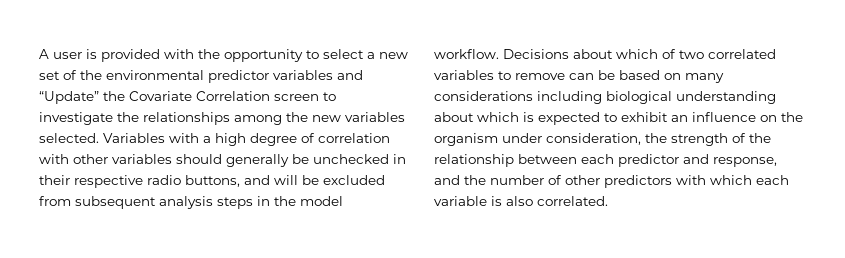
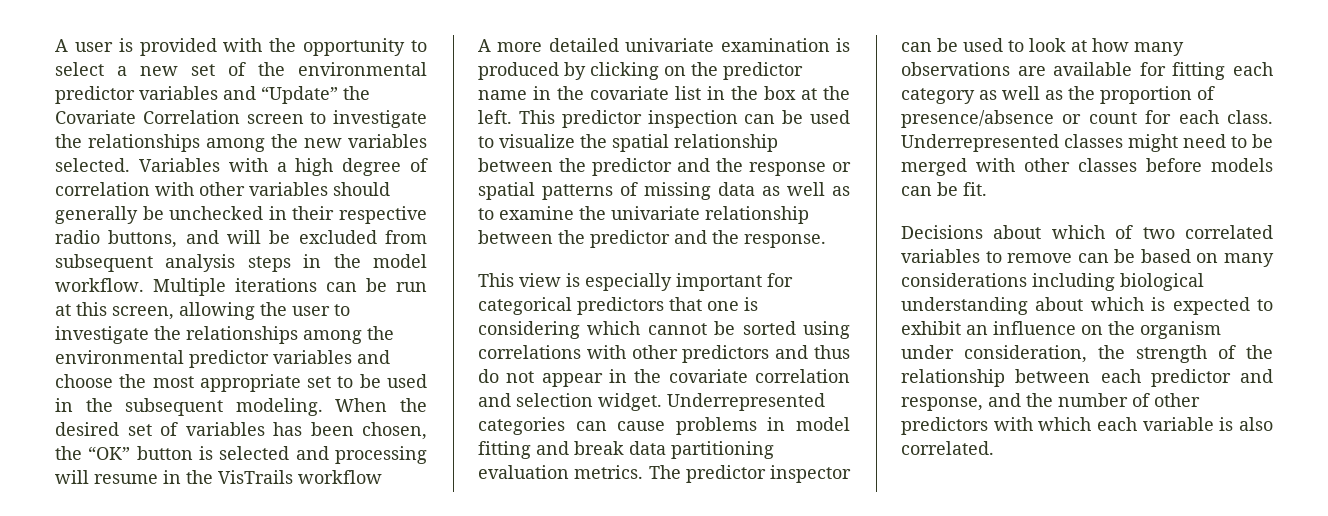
(499, 54) none -> [153,278,427,296] [55,302,350,320] [55,326,394,344] [55,350,390,368] [55,374,427,392] [55,398,427,416] [55,422,427,440] [55,446,428,464] [55,470,382,484] [478,38,850,52] [478,62,803,80] [478,86,850,100] [478,110,850,128] [478,134,778,152] [478,158,851,176] [478,182,850,200] [478,206,809,224] [478,230,826,248] [478,273,793,291] [478,297,758,315] [478,321,850,339] [478,345,850,363] [478,369,850,387] [478,393,825,411] [478,417,850,435] [478,441,774,459] [478,465,851,483] [901,38,1184,56] [901,62,1273,80] [901,86,1215,104] [901,110,1273,128] [901,134,1273,152] [901,158,1273,176] [901,182,987,196] Multiple iterations can be run at this screen, allowing the user to investigate the relationships among the environmental predictor variables and choose the most appropriate set to be used in the subsequent modeling. When the desired set of variables has been chosen, the “OK” button is selected and processing will resume in the VisTrails workflow // A more detailed univariate examination is produced by clicking on the predictor name in the covariate list in the box at the left. This predictor inspection can be used to visualize the spatial relationship between the predictor and the response or spatial patterns of missing data as well as to examine the univariate relationship between the predictor and the response. // This view is especially important for categorical predictors that one is considering which cannot be sorted using correlations with other predictors and thus do not appear in the covariate correlation and selection widget. Underrepresented categories can cause problems in model fitting and break data partitioning evaluation metrics. The predictor inspector can be used to look at how many observations are available for fitting each category as well as the proportion of presence/absence or count for each class. Underrepresented classes might need to be merged with other classes before models can be fit. //

